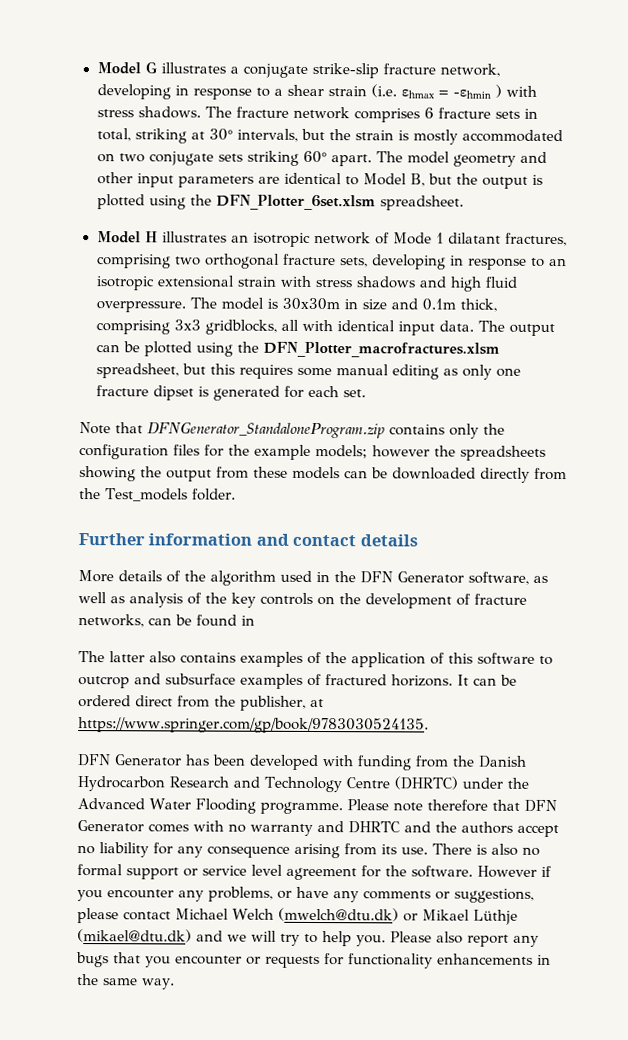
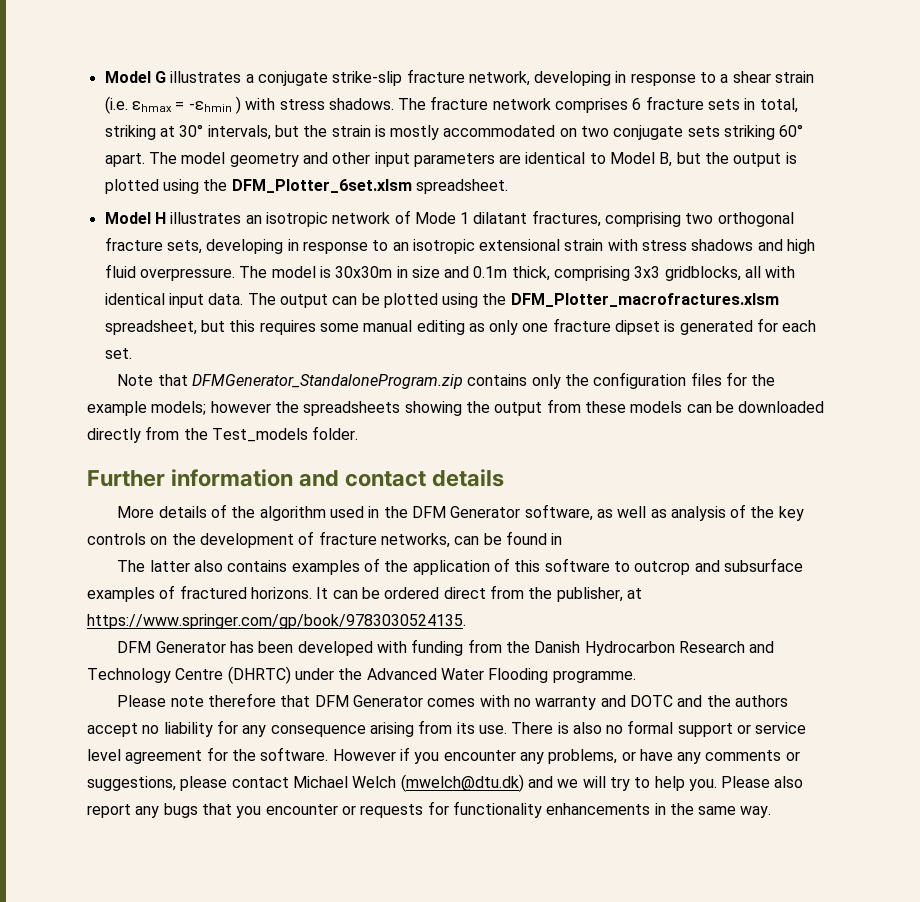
[215,194,376,211] DFN_Plotter_6set.xlsm -> [231,179,412,193] DFM_Plotter_6set.xlsm
[262,341,500,358] DFN_Plotter_macrofractures.xlsm -> [510,293,779,307] DFM_Plotter_macrofractures.xlsm
[147,422,385,439] DFNGenerator_StandaloneProgram.zip -> [191,374,463,389] DFMGenerator_StandaloneProgram.zip
[360,571,393,584] DFN -> [411,506,446,518] DFM
[77,754,111,767] DFN -> [117,641,152,653] DFM
(343, 808) none -> (636, 676) //
[523,799,557,813] DFN -> [314,695,349,707] DFM
[348,821,400,834] DHRTC -> [629,695,673,707] DOTC
[402,909,518,925] [77,929,192,943] or Mikael Lüthje (mikael@dtu.dk) -> (524, 783) none

